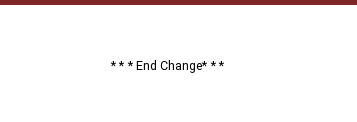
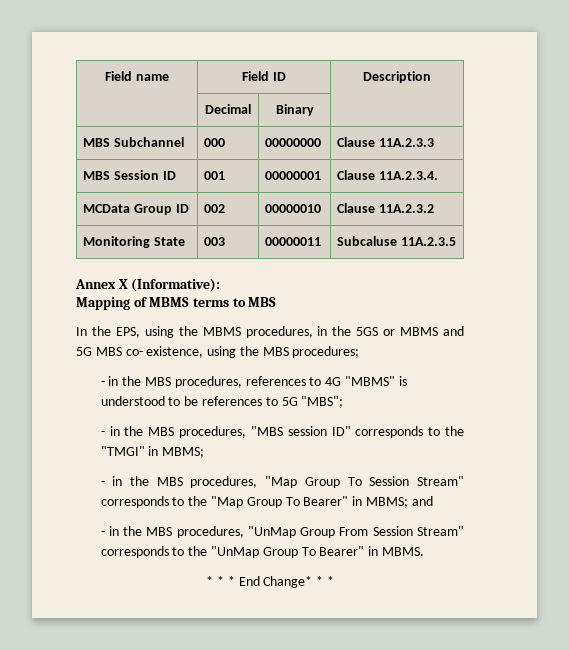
(109, 65) none -> [105,71,169,81] [242,71,286,81] [363,71,431,83] [205,104,251,114] [275,104,314,116] [83,137,185,147] [204,138,226,147] [265,138,322,147] [337,137,435,147] [83,170,176,180] [204,171,226,180] [265,171,322,180] [337,170,439,180] [83,204,189,215] [204,204,226,213] [265,204,322,213] [337,203,435,213] [83,236,186,248] [204,237,226,246] [265,237,322,246] [337,236,457,246] [75,278,221,292] [76,297,277,310] [76,326,465,338] [76,346,360,358] [100,376,407,388] [100,396,344,408] [100,426,465,438] [100,446,205,458] [100,476,465,488] [100,496,433,508] [100,526,464,538] [100,546,424,558] Field name | Field ID | Description // | Decimal | Binary | // MBS Subchannel | 000 | 00000000 | Clause 11A.2.3.3 // MBS Session ID | 001 | 00000001 | Clause 11A.2.3.4. // MCData Group ID | 002 | 00000010 | Clause 11A.2.3.2 // Monitoring State | 003 | 00000011 | Subcaluse 11A.2.3.5 // Annex X (Informative): // Mapping of MBMS terms to MBS // In the EPS, using the MBMS procedures, in the 5GS or MBMS and 5G MBS co- existence, using the MBS procedures; // - in the MBS procedures, references to 4G "MBMS" is understood to be references to 5G "MBS"; // - in the MBS procedures, "MBS session ID" corresponds to the "TMGI" in MBMS; // - in the MBS procedures, "Map Group To Session Stream" corresponds to the "Map Group To Bearer" in MBMS; and // - in the MBS procedures, "UnMap Group From Session Stream" corresponds to the "UnMap Group To Bearer" in MBMS. //

